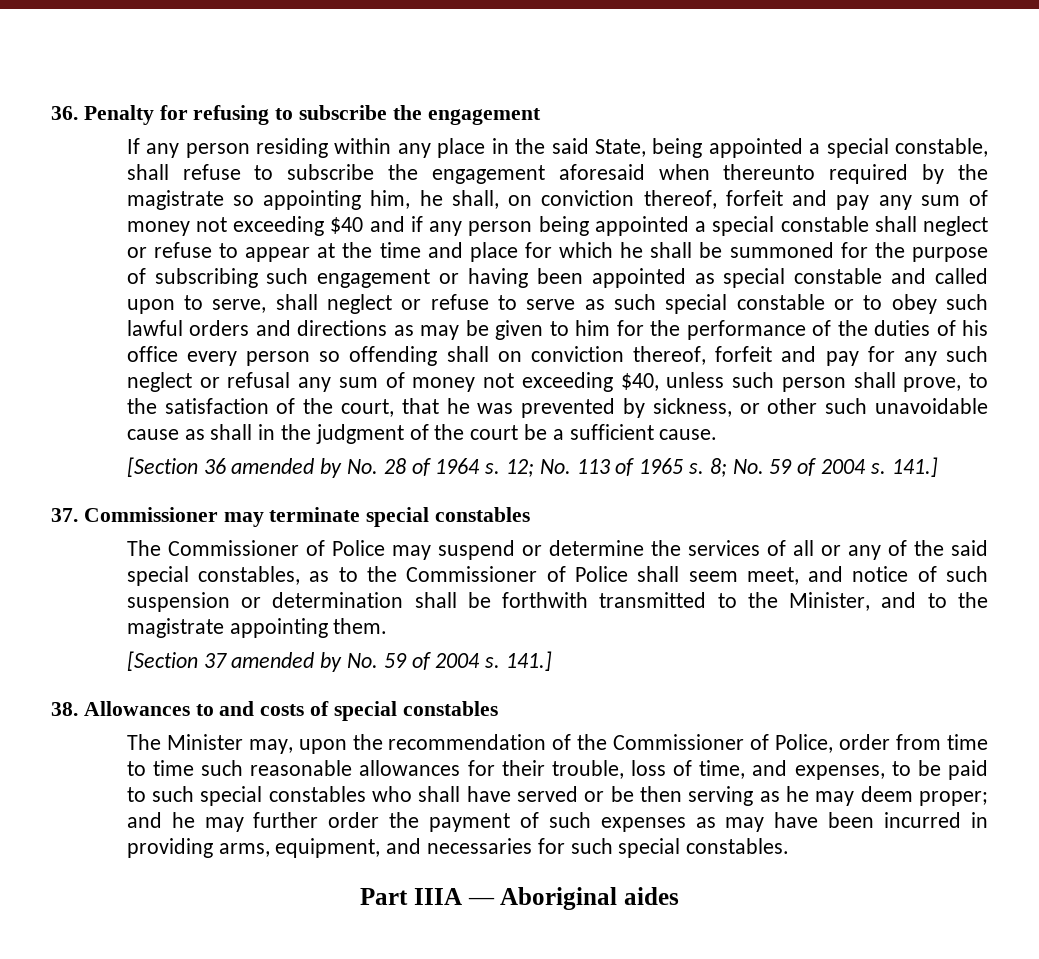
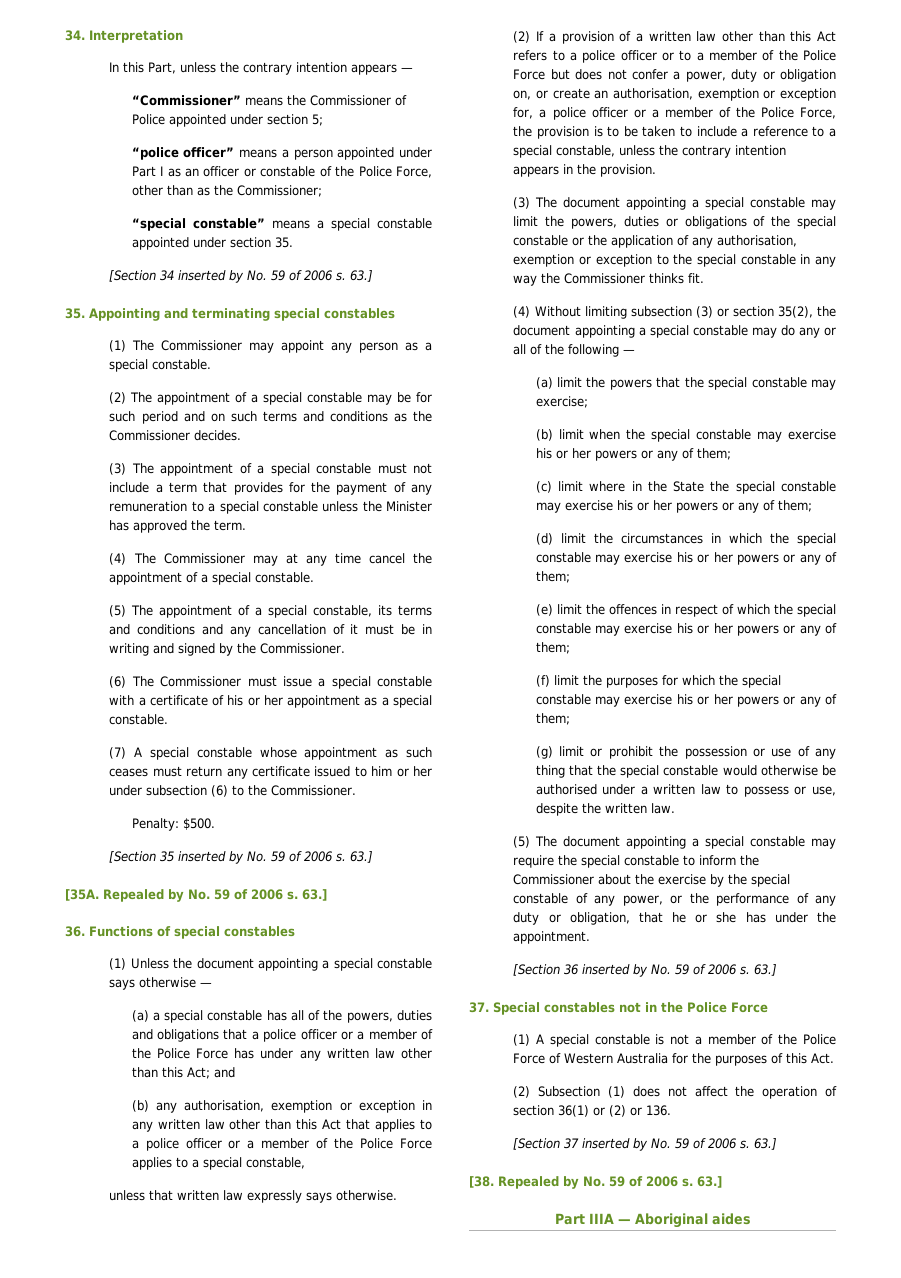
[51,105,541,125] [126,138,989,158] [126,164,988,184] [126,190,989,210] [126,216,989,236] [126,242,988,262] [126,268,988,288] [126,294,989,314] [126,320,988,340] [126,346,989,366] [126,372,988,392] [126,398,988,418] [126,424,718,444] [126,457,938,478] [51,507,531,527] [126,540,989,560] [126,566,988,586] [126,592,988,612] [126,618,388,638] [126,651,553,672] [51,701,498,721] [126,734,988,754] [126,760,989,780] [126,786,989,806] [126,812,988,832] [126,838,790,858] 36. Penalty for refusing to subscribe the engagement // If any person residing within any place in the said State, being appointed a special constable, shall refuse to subscribe the engagement aforesaid when thereunto required by the magistrate so appointing him, he shall, on conviction thereof, forfeit and pay any sum of money not exceeding $40 and if any person being appointed a special constable shall neglect or refuse to appear at the time and place for which he shall be summoned for the purpose of subscribing such engagement or having been appointed as special constable and called upon to serve, shall neglect or refuse to serve as such special constable or to obey such lawful orders and directions as may be given to him for the performance of the duties of his office every person so offending shall on conviction thereof, forfeit and pay for any such neglect or refusal any sum of money not exceeding $40, unless such person shall prove, to the satisfaction of the court, that he was prevented by sickness, or other such unavoidable cause as shall in the judgment of the court be a sufficient cause. // [Section 36 amended by No. 28 of 1964 s. 12; No. 113 of 1965 s. 8; No. 59 of 2004 s. 141.] // 37. Commissioner may terminate special constables // The Commissioner of Police may suspend or determine the services of all or any of the said special constables, as to the Commissioner of Police shall seem meet, and notice of such suspension or determination shall be forthwith transmitted to the Minister, and to the magistrate appointing them. // [Section 37 amended by No. 59 of 2004 s. 141.] // 38. Allowances to and costs of special constables // The Minister may, upon the recommendation of the Commissioner of Police, order from time to time such reasonable allowances for their trouble, loss of time, and expenses, to be paid to such special constables who shall have served or be then serving as he may deem proper; and he may further order the payment of such expenses as may have been incurred in providing arms, equipment, and necessaries for such special constables. -> [65,30,183,43] [109,62,414,75] [131,95,407,106] [131,114,323,127] [131,147,432,160] [131,166,432,178] [131,185,322,197] [131,218,432,231] [131,237,293,250] [109,270,374,283] [65,308,395,321] [109,340,432,353] [109,359,212,372] [109,392,432,405] [109,411,433,424] [109,430,242,441] [109,463,432,476] [109,482,432,495] [109,501,432,514] [109,520,247,533] [109,553,432,566] [109,572,315,585] [109,605,432,618] [109,624,433,637] [109,643,346,656] [109,676,432,689] [109,695,433,708] [109,714,169,725] [109,747,432,760] [109,766,433,779] [109,785,357,797] [131,818,215,831] [109,851,374,864] [65,889,327,902] [65,926,295,939] [109,958,432,971] [109,977,213,990] [131,1010,432,1023] [131,1029,434,1042] [131,1048,432,1061] [131,1067,235,1079] [131,1100,432,1113] [131,1119,432,1132] [131,1138,432,1151] [131,1157,305,1170] [109,1190,398,1203] [513,31,836,44] [513,50,836,63] [513,69,836,82] [513,88,836,101] [513,107,836,120] [513,126,836,139] [513,145,787,158] [513,164,657,177] [513,197,836,210] [513,216,836,229] [513,235,798,248] [513,254,836,267] [513,273,705,286] [513,306,836,319] [513,325,836,338] [513,344,636,357] [535,377,836,390] [535,396,588,408] [535,429,836,442] [535,448,731,461] [535,481,836,494] [535,500,812,513] [535,533,836,546] [535,552,837,565] [535,571,570,583] [535,604,836,617] [535,623,837,636] [535,642,570,654] [535,675,781,688] [535,694,837,707] [535,713,570,725] [535,746,836,759] [535,765,836,778] [535,784,836,797] [535,803,675,816] [513,836,836,849] [513,855,760,868] [513,874,791,887] [513,893,836,906] [513,912,836,925] [513,931,591,944] [513,964,778,977] [469,1002,768,1015] [513,1034,836,1047] [513,1053,835,1066] [513,1086,837,1099] [513,1105,672,1117] [513,1138,778,1151] [469,1176,722,1189] 34. Interpretation // In this Part, unless the contrary intention appears — // “Commissioner” means the Commissioner of Police appointed under section 5; // “police officer” means a person appointed under Part I as an officer or constable of the Police Force, other than as the Commissioner; // “special constable” means a special constable appointed under section 35. // [Section 34 inserted by No. 59 of 2006 s. 63.] // 35. Appointing and terminating special constables // (1) The Commissioner may appoint any person as a special constable. // (2) The appointment of a special constable may be for such period and on such terms and conditions as the Commissioner decides. // (3) The appointment of a special constable must not include a term that provides for the payment of any remuneration to a special constable unless the Minister has approved the term. // (4) The Commissioner may at any time cancel the appointment of a special constable. // (5) The appointment of a special constable, its terms and conditions and any cancellation of it must be in writing and signed by the Commissioner. // (6) The Commissioner must issue a special constable with a certificate of his or her appointment as a special constable. // (7) A special constable whose appointment as such ceases must return any certificate issued to him or her under subsection (6) to the Commissioner. // Penalty: $500. // [Section 35 inserted by No. 59 of 2006 s. 63.] // [35A. Repealed by No. 59 of 2006 s. 63.] // 36. Functions of special constables // (1) Unless the document appointing a special constable says otherwise — // (a) a special constable has all of the powers, duties and obligations that a police officer or a member of the Police Force has under any written law other than this Act; and // (b) any authorisation, exemption or exception in any written law other than this Act that applies to a police officer or a member of the Police Force applies to a special constable, // unless that written law expressly says otherwise. // (2) If a provision of a written law other than this Act refers to a police officer or to a member of the Police Force but does not confer a power, duty or obligation on, or create an authorisation, exemption or exception for, a police officer or a member of the Police Force, the provision is to be taken to include a reference to a special constable, unless the contrary intention appears in the provision. // (3) The document appointing a special constable may limit the powers, duties or obligations of the special constable or the application of any authorisation, exemption or exception to the special constable in any way the Commissioner thinks fit. // (4) Without limiting subsection (3) or section 35(2), the document appointing a special constable may do any or all of the following — // (a) limit the powers that the special constable may exercise; // (b) limit when the special constable may exercise his or her powers or any of them; // (c) limit where in the State the special constable may exercise his or her powers or any of them; // (d) limit the circumstances in which the special constable may exercise his or her powers or any of them; // (e) limit the offences in respect of which the special constable may exercise his or her powers or any of them; // (f) limit the purposes for which the special constable may exercise his or her powers or any of them; // (g) limit or prohibit the possession or use of any thing that the special constable would otherwise be authorised under a written law to possess or use, despite the written law. // (5) The document appointing a special constable may require the special constable to inform the Commissioner about the exercise by the special constable of any power, or the performance of any duty or obligation, that he or she has under the appointment. // [Section 36 inserted by No. 59 of 2006 s. 63.] // 37. Special constables not in the Police Force // (1) A special constable is not a member of the Police Force of Western Australia for the purposes of this Act. // (2) Subsection (1) does not affect the operation of section 36(1) or (2) or 136. // [Section 37 inserted by No. 59 of 2006 s. 63.] // [38. Repealed by No. 59 of 2006 s. 63.]

